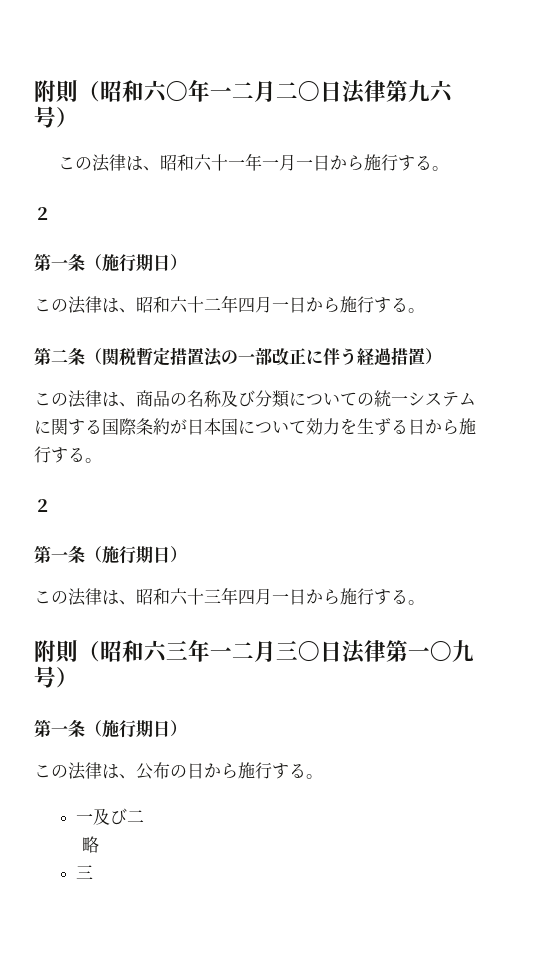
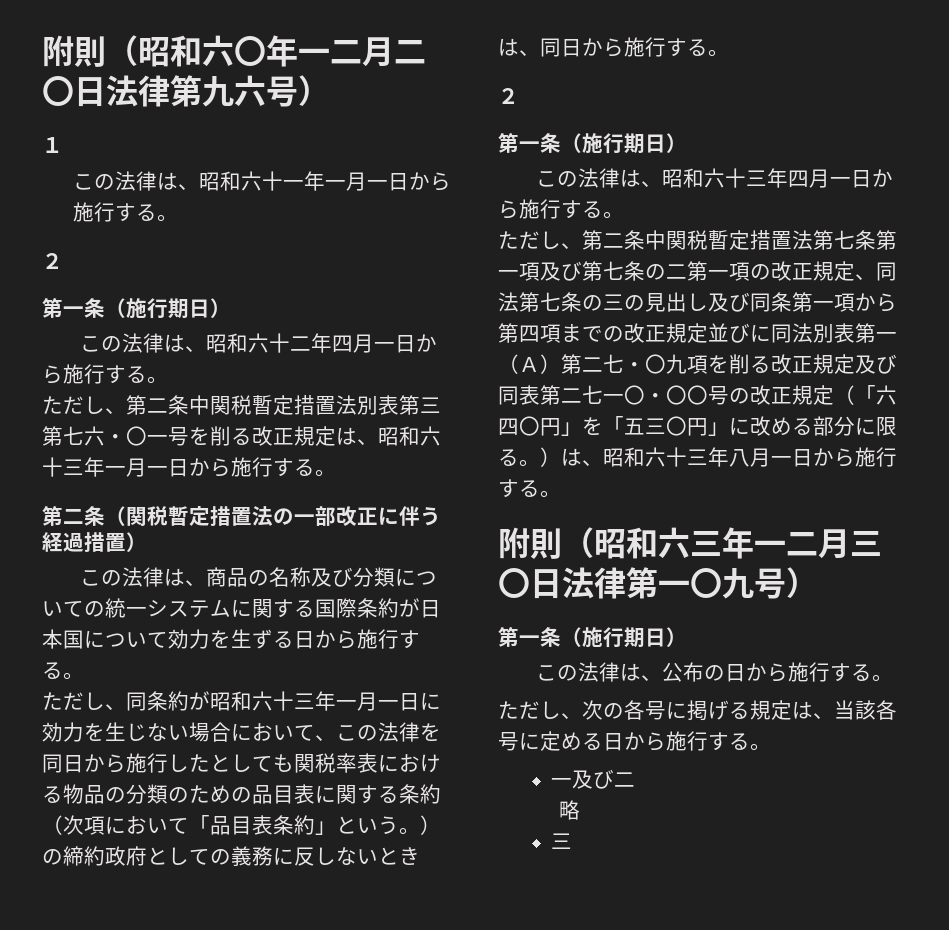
(78, 117) none -> [42,137,63,153] // １
(425, 310) none -> [42,395,441,415] [42,426,441,446] [42,457,336,477] // ただし、第二条中関税暫定措置法別表第三第七六・〇一号を削る改正規定は、昭和六十三年一月一日から施行する。
(102, 460) none -> [42,691,441,711] [42,722,441,742] [42,753,441,773] [42,784,441,804] [42,815,441,835] [42,846,420,866] [498,37,729,57] // ただし、同条約が昭和六十三年一月一日に効力を生じない場合において、この法律を同日から施行したとしても関税率表における物品の分類のための品目表に関する条約（次項において「品目表条約」という。）の締約政府としての義務に反しないときは、同日から施行する。
(425, 602) none -> [498,230,897,250] [498,261,897,281] [498,292,897,312] [498,323,897,343] [498,354,897,374] [498,385,897,405] [498,416,897,436] [498,447,897,467] [498,479,561,498] // ただし、第二条中関税暫定措置法第七条第一項及び第七条の二第一項の改正規定、同法第七条の三の見出し及び同条第一項から第四項までの改正規定並びに同法別表第一（Ａ）第二七・〇九項を削る改正規定及び同表第二七一〇・〇〇号の改正規定（「六四〇円」を「五三〇円」に改める部分に限る。）は、昭和六十三年八月一日から施行する。
(323, 776) none -> [498,700,897,721] [498,731,771,751] // ただし、次の各号に掲げる規定は、当該各号に定める日から施行する。

